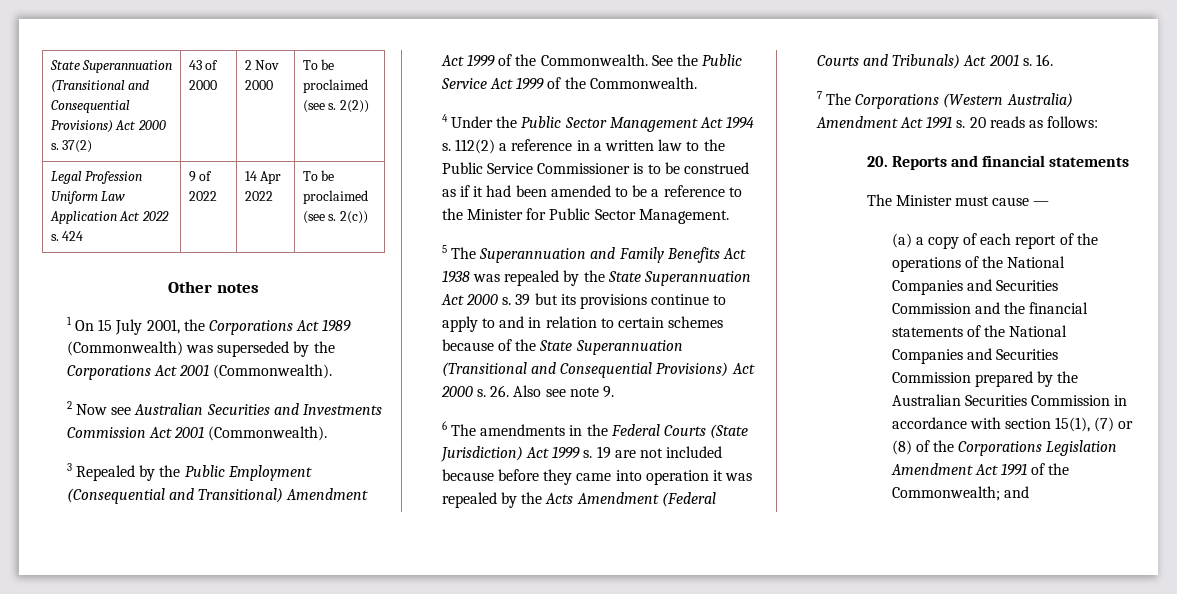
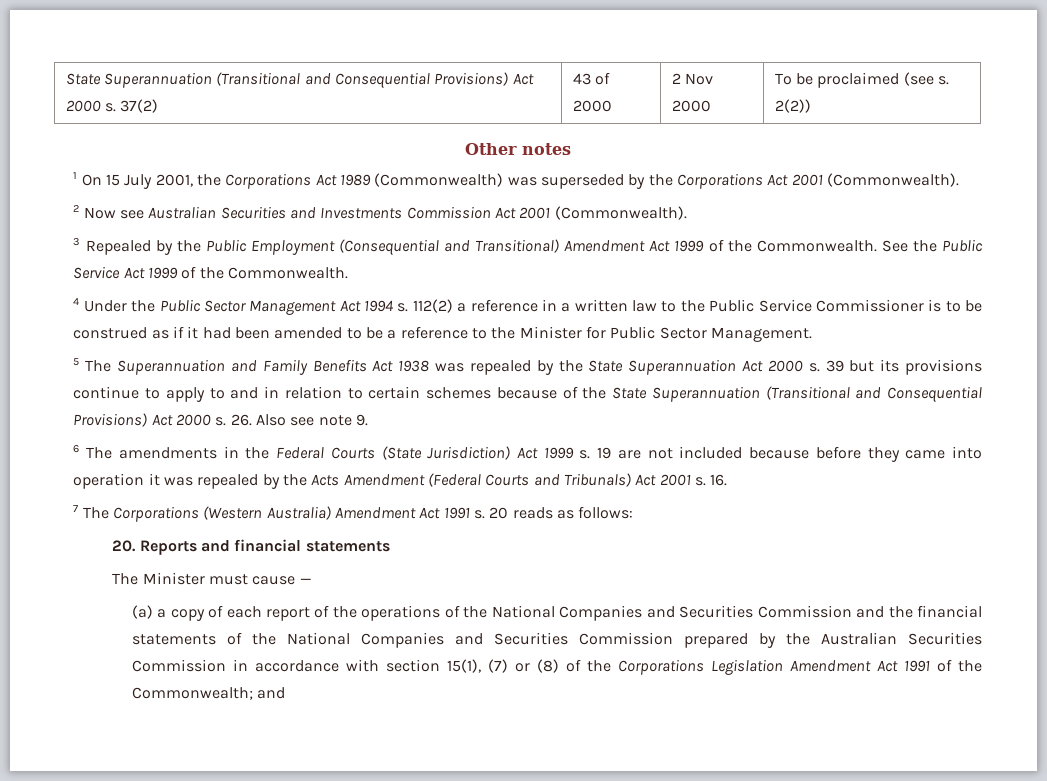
[50,171,143,184] [50,191,126,204] [49,211,170,224] [50,231,84,241] [188,171,213,182] [188,191,217,201] [244,171,282,184] [244,191,273,201] [302,170,335,181] [302,190,368,204] [302,211,369,224] // Legal Profession Uniform Law Application Act 2022 s. 424 | 9 of 2022 | 14 Apr 2022 | To be proclaimed (see s. 2(c)) -> (811, 106) none

